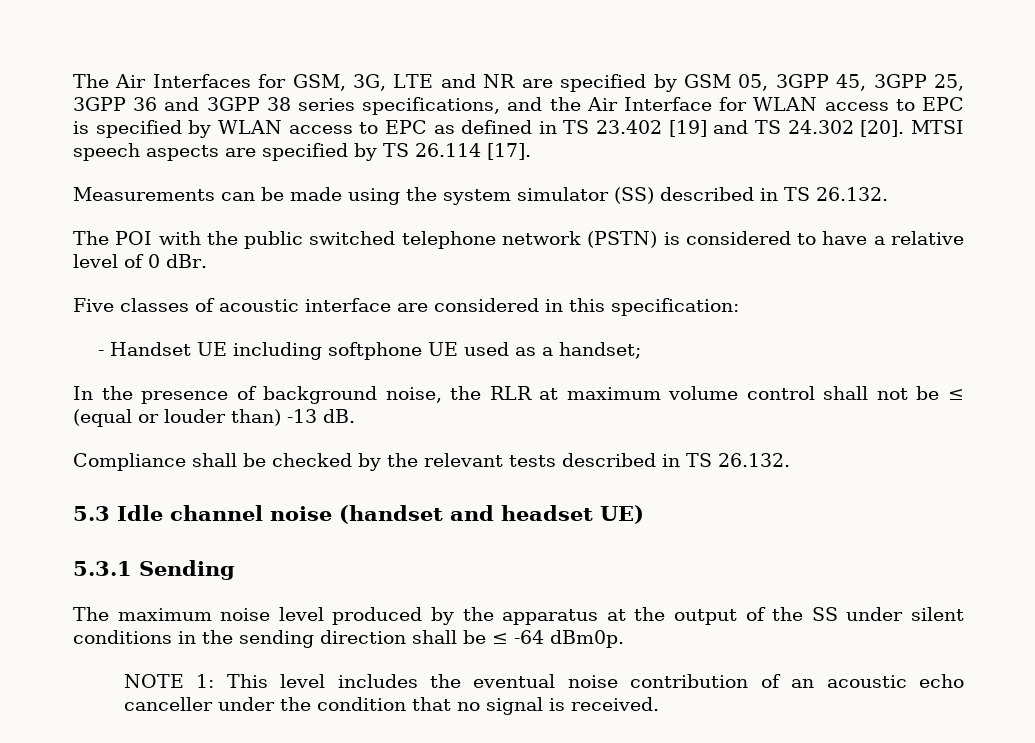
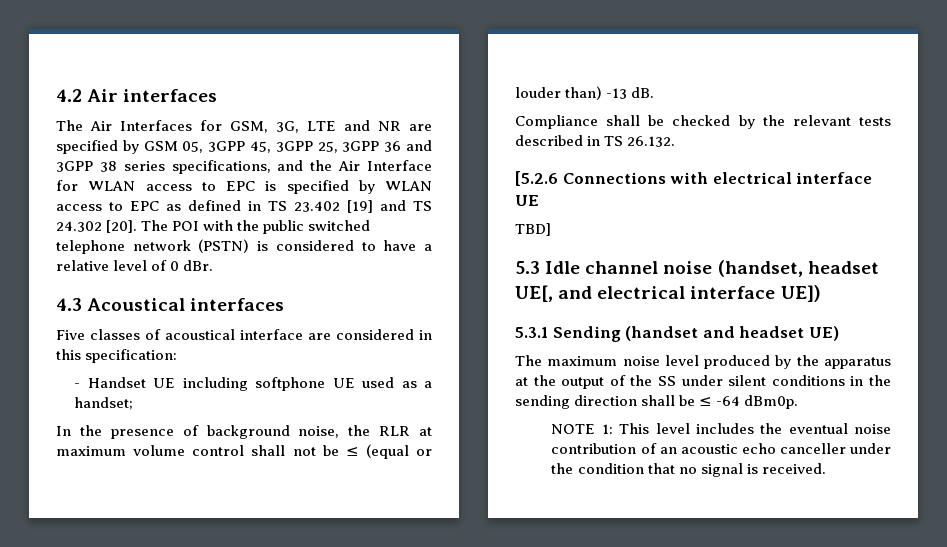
(73, 81) none -> [56,89,218,102] 4.2 Air interfaces //
[910,120,964,134] [73,143,531,161] [73,187,888,205] MTSI speech aspects are specified by TS 26.114 [17]. // Measurements can be made using the system simulator (SS) described in TS 26.132. // -> (138, 226) none
(207, 261) none -> [56,298,285,311] // 4.3 Acoustical interfaces
[219,299,299,312] acoustic -> [165,329,235,340] acoustical
[73,505,332,521] 5.3 Idle channel noise -> [515,171,873,186] [515,195,539,206] [515,223,551,236] [515,260,879,277] [515,285,821,302] [515,326,621,342] [5.2.6 Connections with electrical interface UE // TBD] // 5.3 Idle channel noise (handset, headset UE[, and electrical interface UE]) // 5.3.1 Sending
[73,560,235,580] // 5.3.1 Sending -> (839, 333) none

